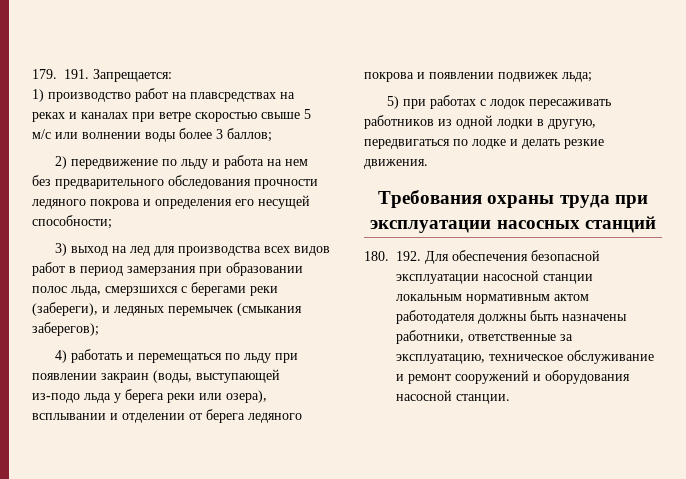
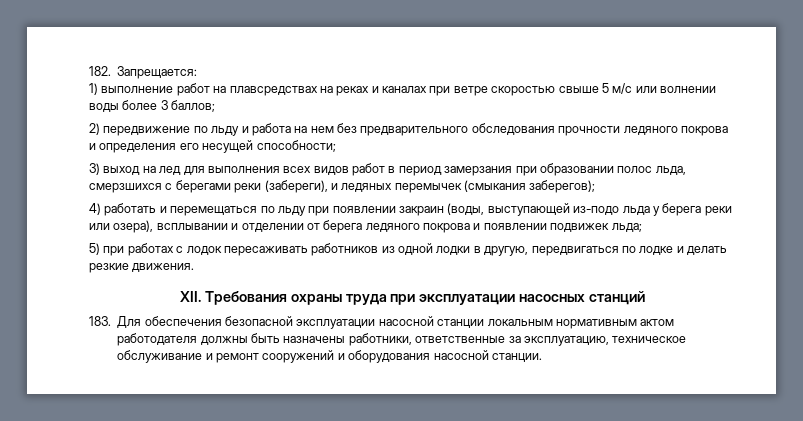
[32,69,89,79] 179. 191. -> [89,66,111,76] 182.
[48,92,131,102] производство -> [101,86,174,93] выполнение
[177,246,261,256] производства -> [207,166,280,173] выполнения
(428, 164) none -> [179,291,201,302] XII.
[364,251,421,261] 180. 192. -> [89,316,111,326] 183.

